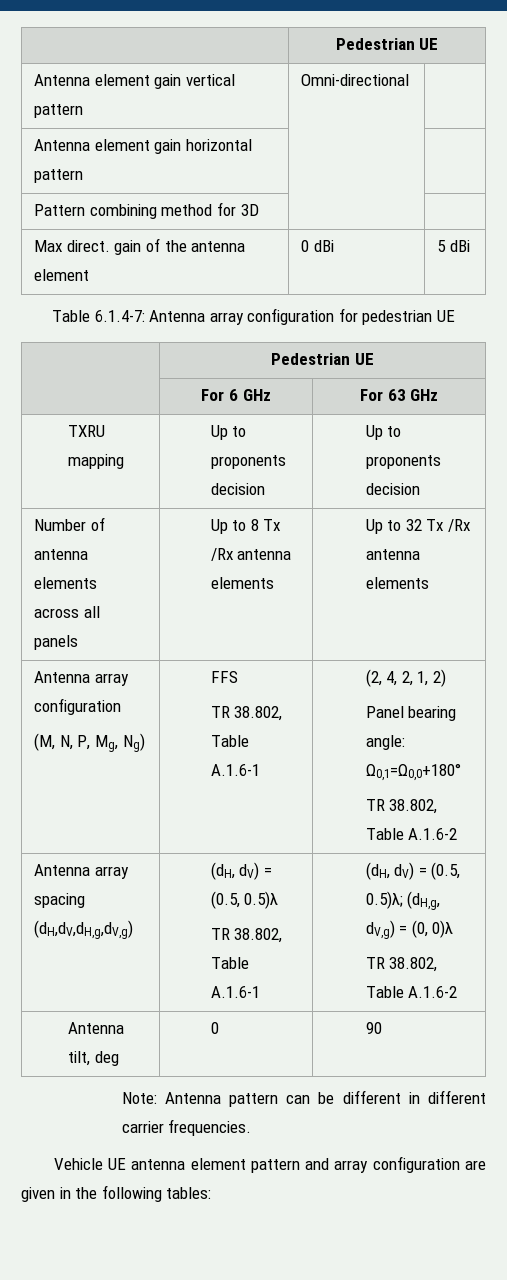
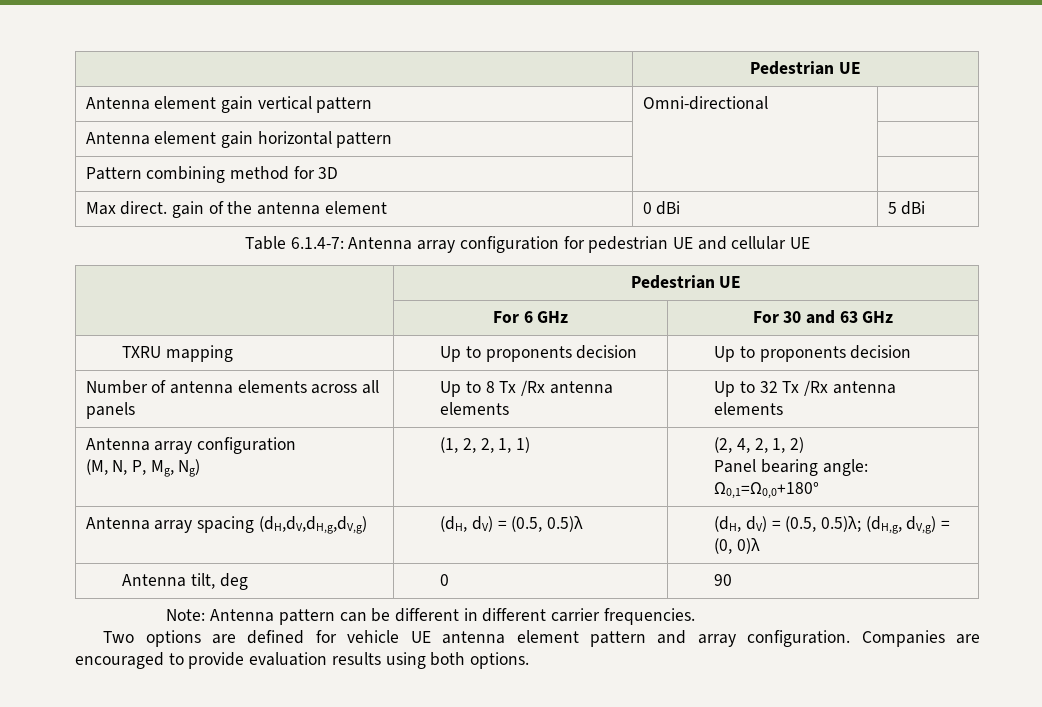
(456, 316) none -> [697,236,811,250] and cellular UE
(383, 395) none -> [783,310,835,324] 30 and
[210,671,238,683] [210,706,283,721] [210,735,249,747] [210,764,260,776] FFS // TR 38.802, Table A.1.6-1 -> [440,437,531,453] (1, 2, 2, 1, 1)
[365,799,438,814] [365,828,458,840] // TR 38.802, Table A.1.6-2 -> (820, 490) none
[210,928,283,943] [210,957,249,969] [210,986,260,998] // TR 38.802, Table A.1.6-1 -> (584, 524) none
[365,957,438,972] [365,986,458,998] // TR 38.802, Table A.1.6-2 -> (760, 546) none
[53,1158,103,1170] Vehicle -> [103,630,400,647] Two options are defined for vehicle
[372,1156,487,1173] [21,1185,212,1202] configuration are given in the following tables: -> [747,630,980,647] [75,652,530,669] configuration. Companies are encouraged to provide evaluation results using both options.

